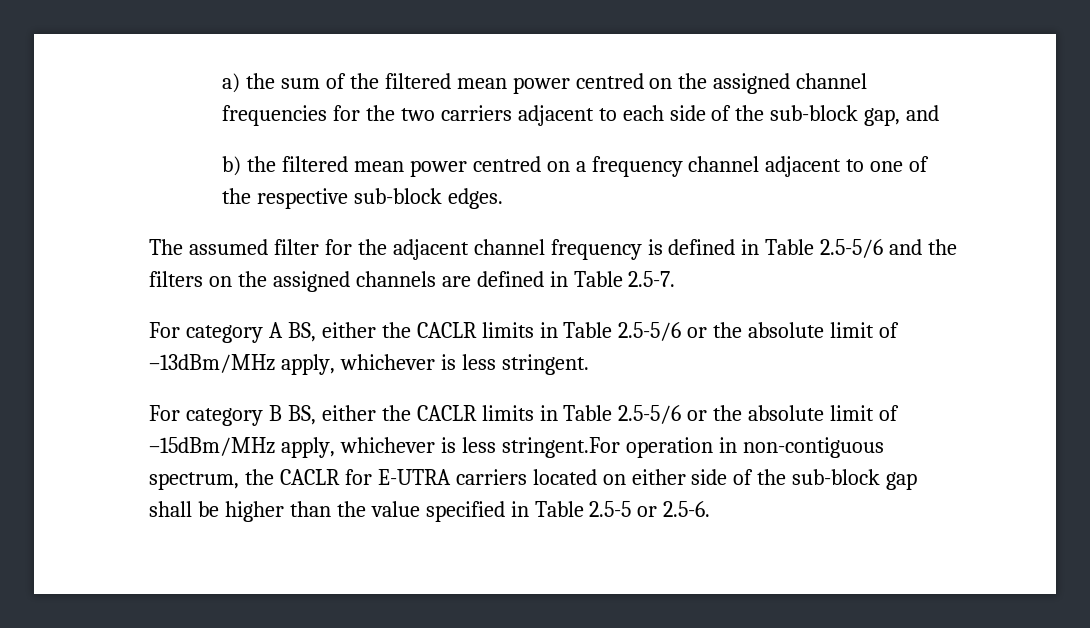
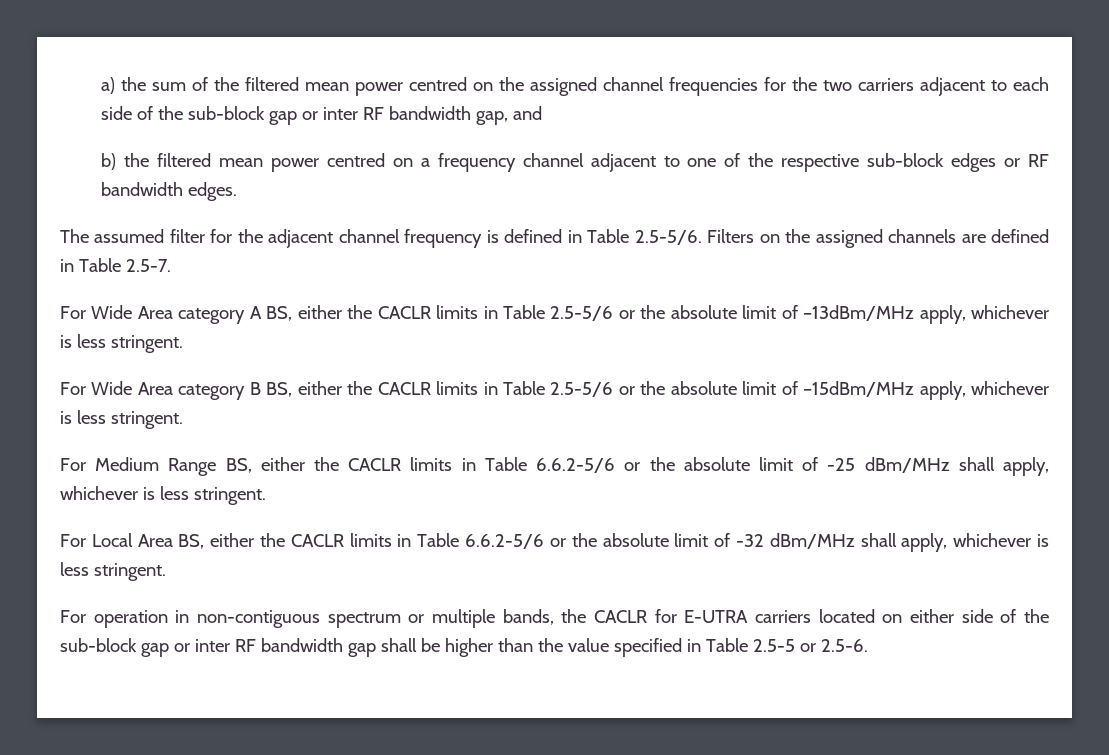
(859, 113) none -> [269,106,472,125] gap or inter RF bandwidth
(442, 196) none -> [951,153,1050,172] [101,182,184,196] edges or RF bandwidth
[820,239,958,258] [149,271,203,287] 2.5-5/6 and the filters -> [634,229,755,245] 2.5-5/6. Filters
(180, 330) none -> [91,305,173,319] Wide Area
(180, 413) none -> [91,381,173,395] Wide Area
[501,437,884,458] [149,472,239,490] stringent.For operation in non-contiguous spectrum, -> [110,411,183,429] [60,457,1049,476] [60,486,266,505] [60,533,1050,552] [60,562,166,581] [60,609,554,628] stringent. // For Medium Range BS, either the CACLR limits in Table 6.6.2-5/6 or the absolute limit of -25 dBm/MHz shall apply, whichever is less stringent. // For Local Area BS, either the CACLR limits in Table 6.6.2-5/6 or the absolute limit of -32 dBm/MHz shall apply, whichever is less stringent. // For operation in non-contiguous spectrum or multiple bands,
(918, 481) none -> [173,638,376,657] or inter RF bandwidth gap

